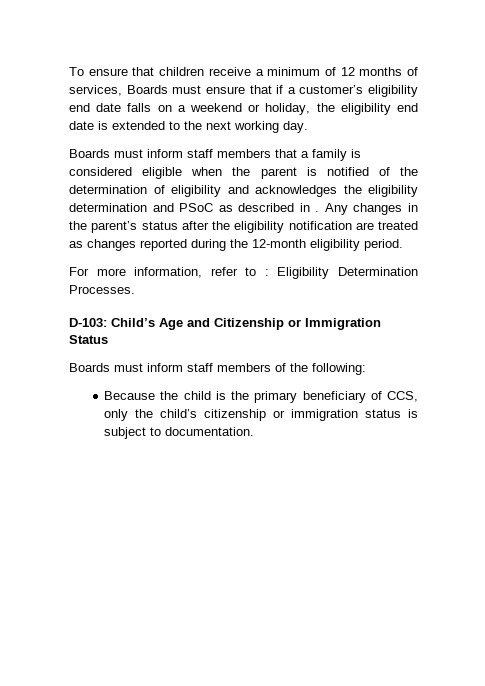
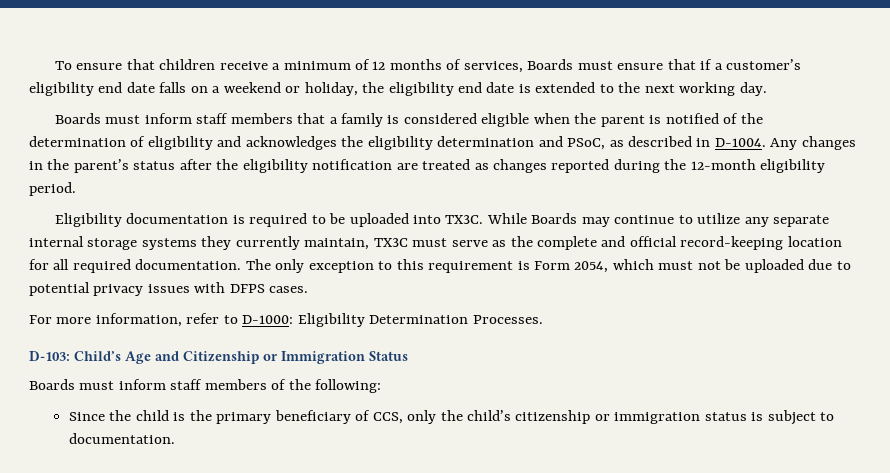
[179,203,214,212] PSoC -> [567,138,606,150] PSoC,
[315,211,320,212] . -> [714,138,766,147] D-1004.
(403, 245) none -> [54,213,830,227] [29,236,842,250] [29,259,851,273] [29,282,309,296] // Eligibility documentation is required to be uploaded into TX3C. While Boards may continue to utilize any separate internal storage systems they currently maintain, TX3C must serve as the complete and official record-keeping location for all required documentation. The only exception to this requirement is Form 2054, which must not be uploaded due to potential privacy issues with DFPS cases.
[264,269,269,276] : -> [242,315,294,324] D-1000:
[104,391,156,400] Because -> [68,412,105,421] Since

